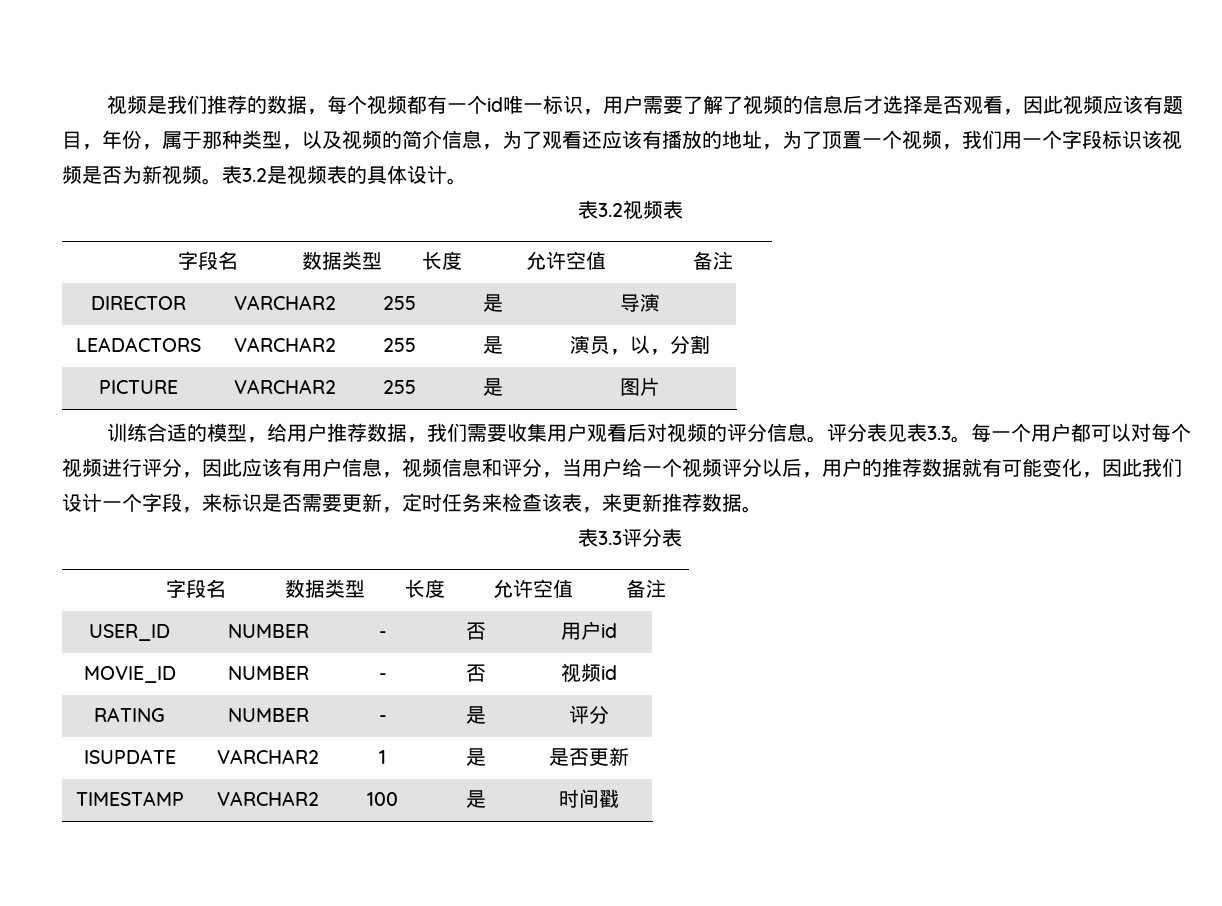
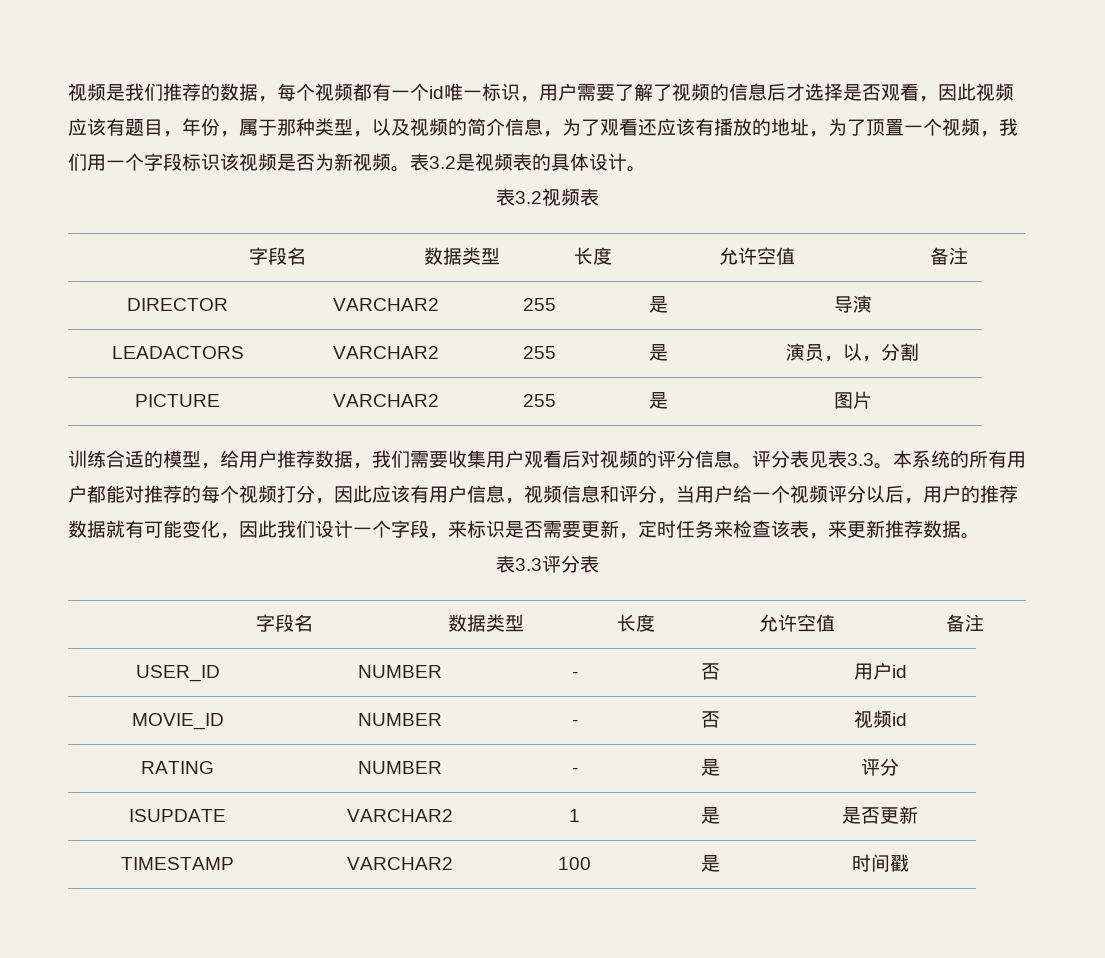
[970,423,1191,442] [62,458,162,478] 每一个用户都可以对每个视频进行评 -> [893,450,1026,468] [68,485,296,503] 本系统的所有用户都能对推荐的每个视频打

